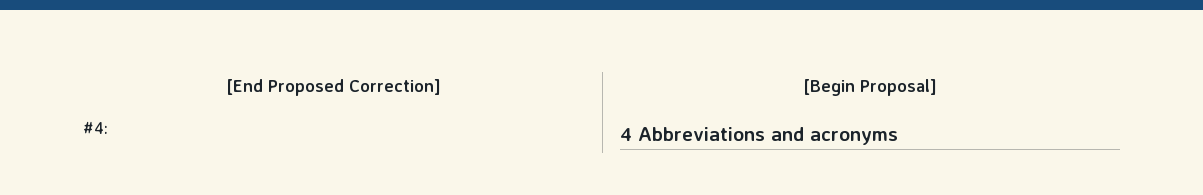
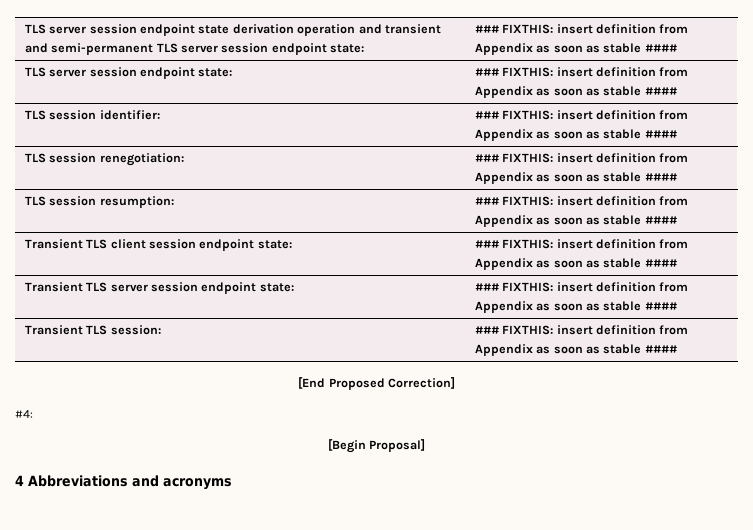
(225, 87) none -> [24,24,441,36] [24,43,365,55] [474,24,689,34] [474,43,677,55] [24,67,233,79] [474,67,689,77] [474,86,677,98] [24,110,160,120] [474,110,689,120] [474,129,677,141] [24,153,184,166] [474,153,689,163] [474,172,677,184] [24,196,174,208] [474,196,689,206] [474,215,677,227] [24,239,292,251] [474,239,689,249] [474,258,677,270] [24,282,294,294] [474,282,689,292] [474,301,677,313] [24,325,161,335] [474,325,689,335] [474,344,677,356] TLS server session endpoint state derivation operation and transient and semi-permanent TLS server session endpoint state: | ### FIXTHIS: insert definition from Appendix as soon as stable #### // TLS server session endpoint state: | ### FIXTHIS: insert definition from Appendix as soon as stable #### // TLS session identifier: | ### FIXTHIS: insert definition from Appendix as soon as stable #### // TLS session renegotiation: | ### FIXTHIS: insert definition from Appendix as soon as stable #### // TLS session resumption: | ### FIXTHIS: insert definition from Appendix as soon as stable #### // Transient TLS client session endpoint state: | ### FIXTHIS: insert definition from Appendix as soon as stable #### // Transient TLS server session endpoint state: | ### FIXTHIS: insert definition from Appendix as soon as stable #### // Transient TLS session: | ### FIXTHIS: insert definition from Appendix as soon as stable #### //

